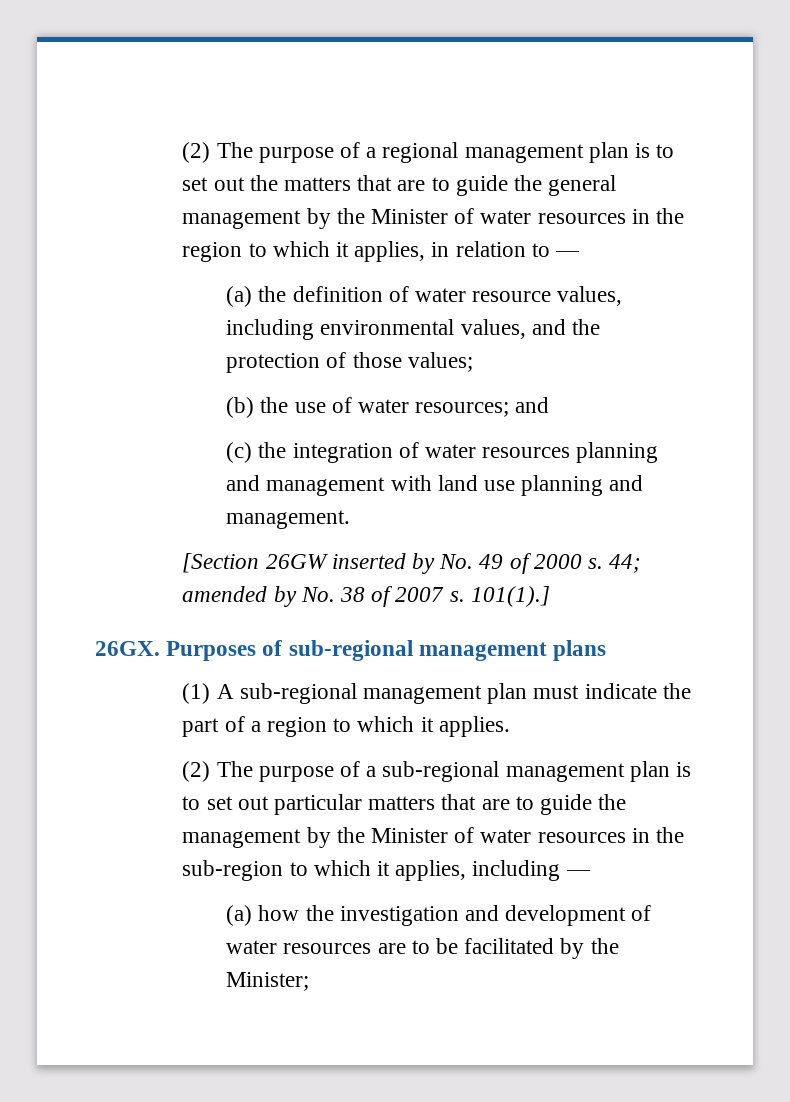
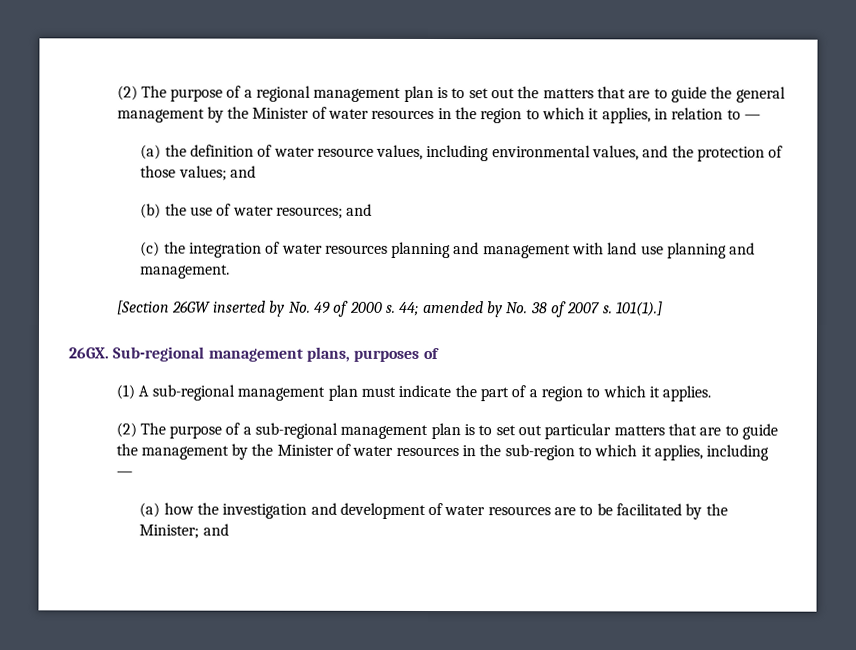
(473, 362) none -> [229,165,256,178] and
[166,640,607,661] Purposes of sub-regional management plans -> [112,346,439,362] Sub-regional management plans, purposes of
(310, 981) none -> [202,523,229,536] and

